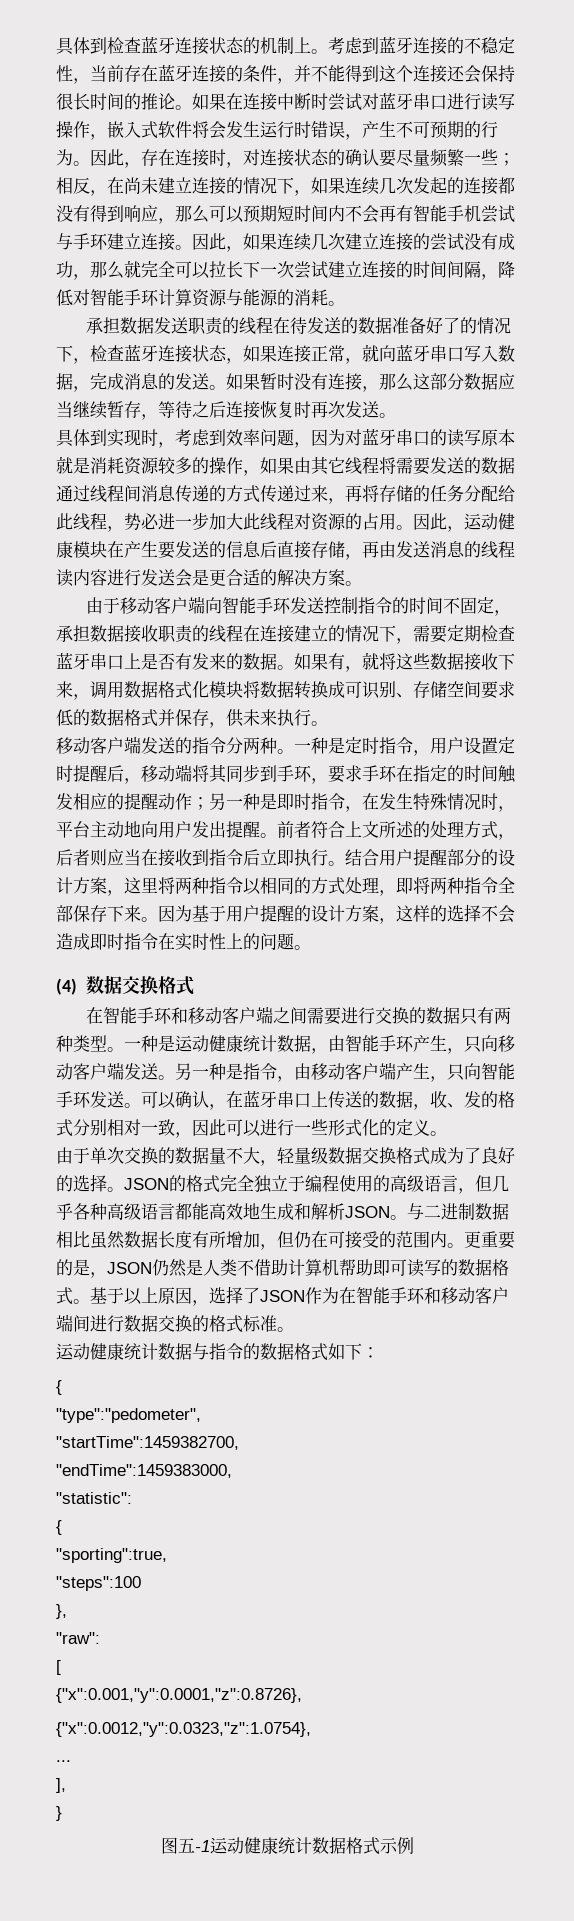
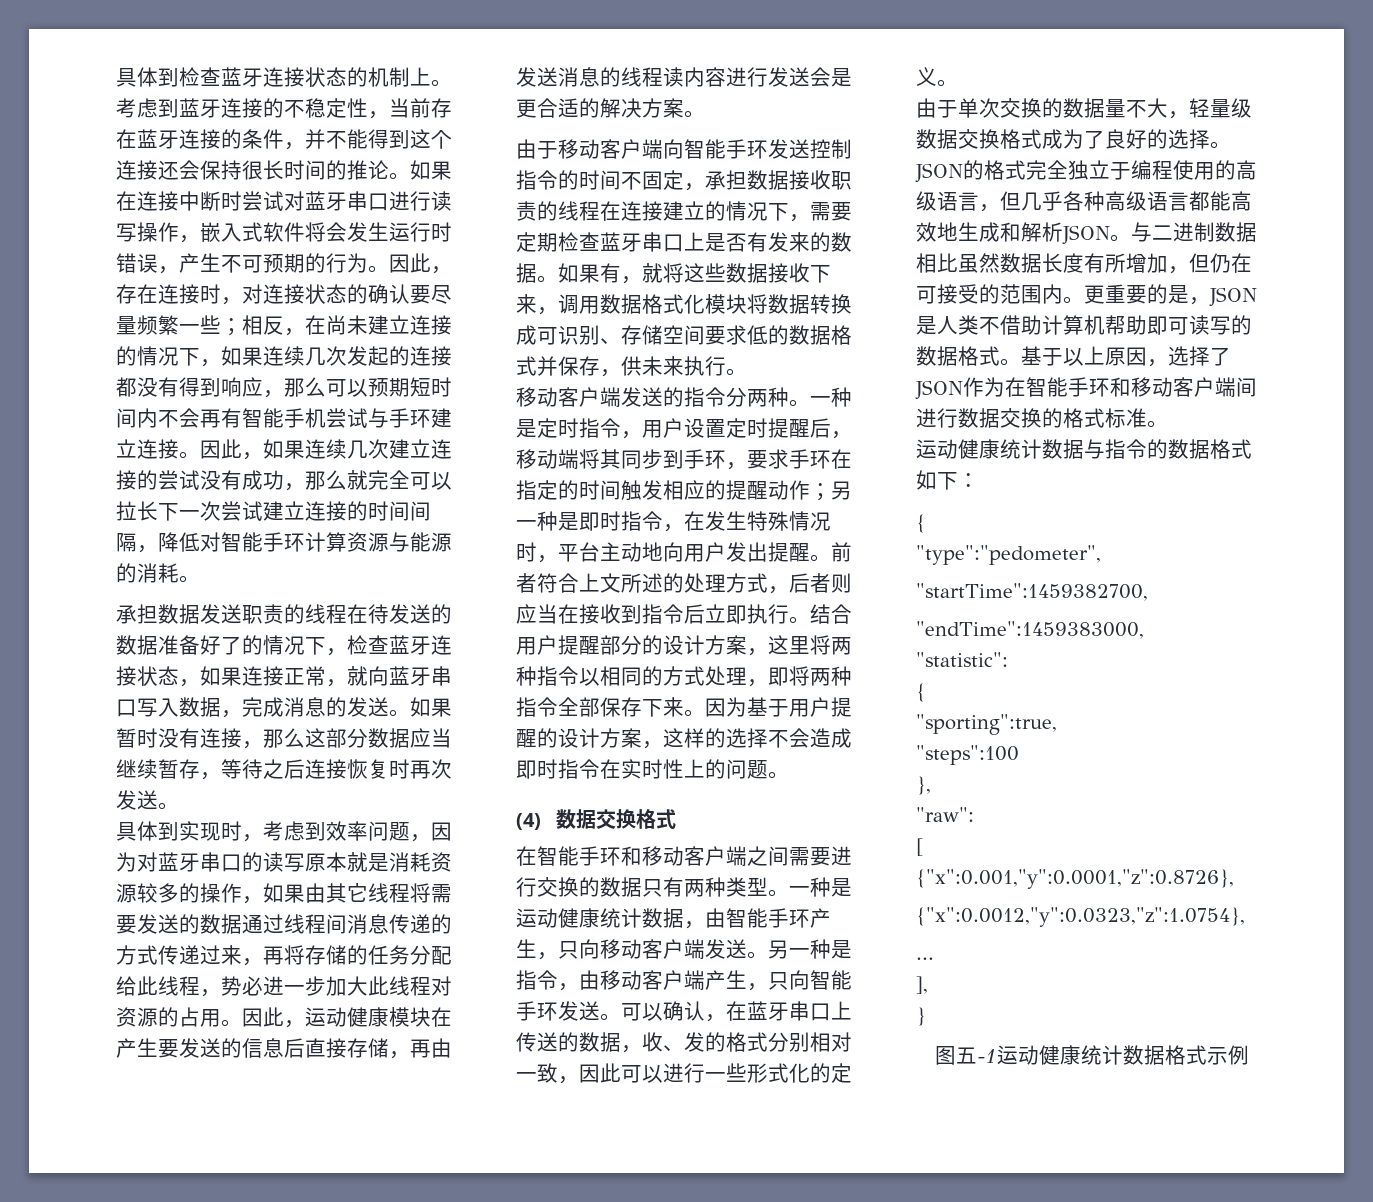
[152,1259,187,1277] 仍然 -> (1257, 297) none

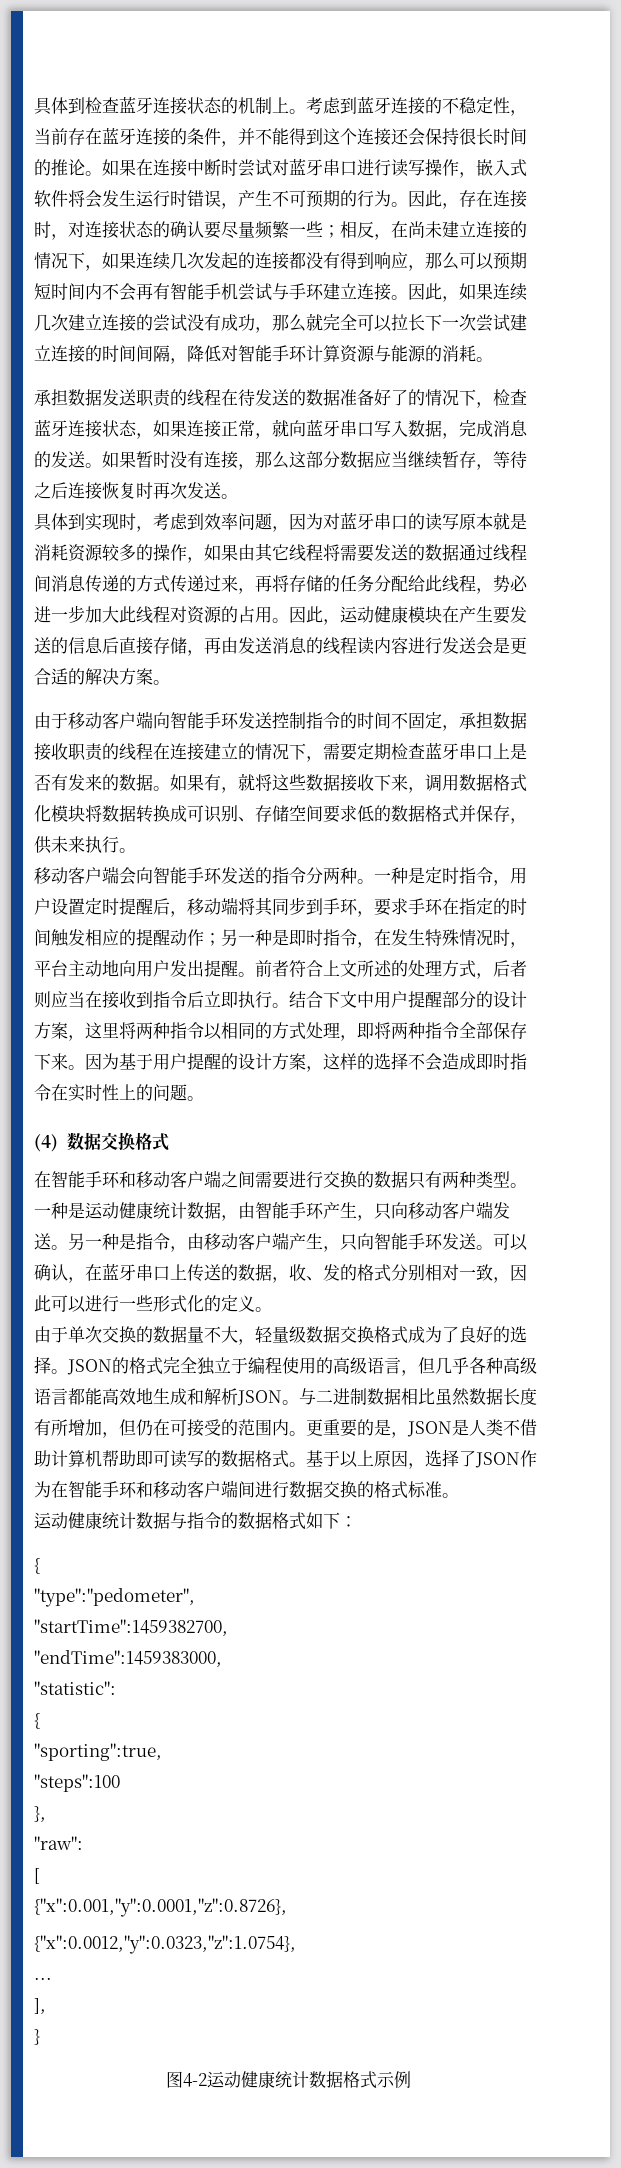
(621, 397) none -> [119,867,222,885] 会向智能手环
(852, 614) none -> [323,991,374,1008] 下文中
[955,1047,997,1064] 五-1 -> [183,2073,207,2087] 4-2

